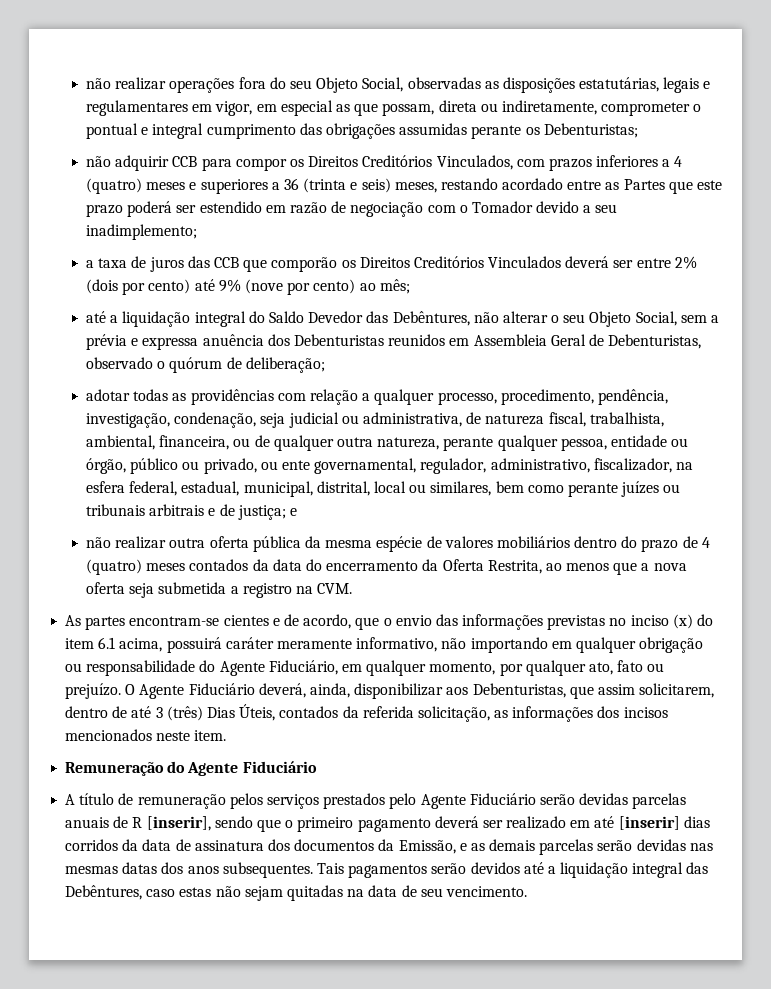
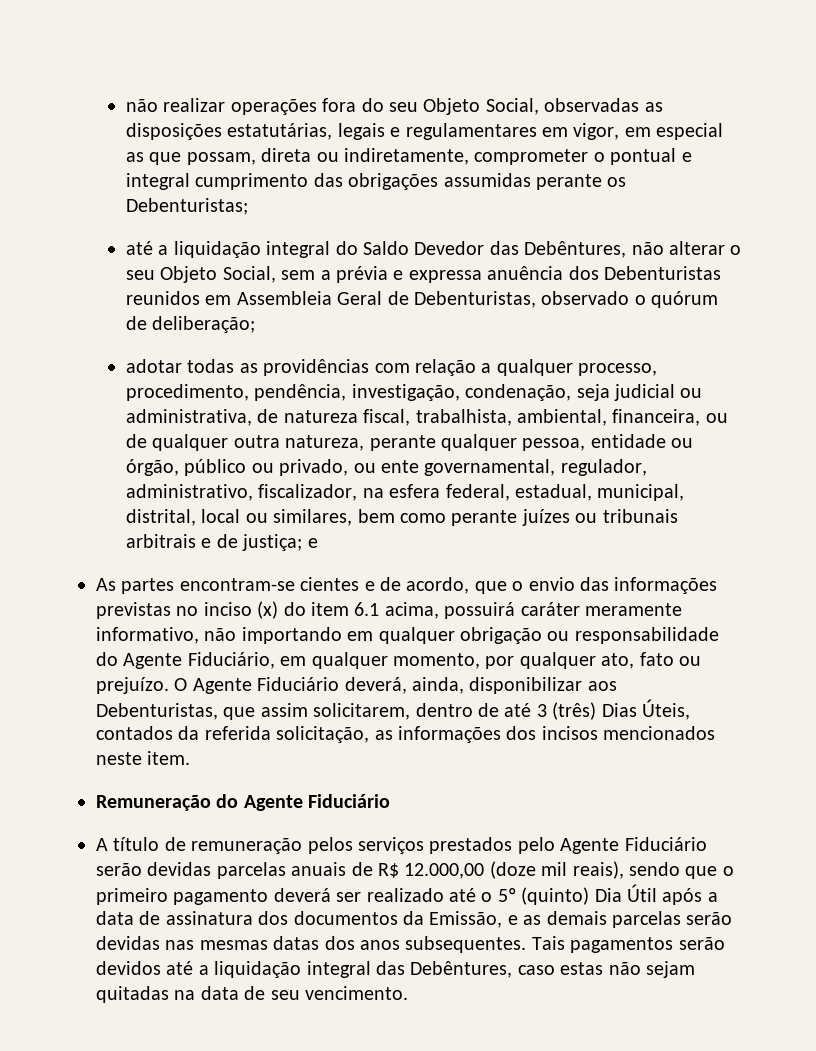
[86,155,683,171] [86,178,722,194] [86,201,618,217] [86,224,198,240] [86,256,697,272] [86,279,410,295] // não adquirir CCB para compor os Direitos Creditórios Vinculados, com prazos inferiores a 4 (quatro) meses e superiores a 36 (trinta e seis) meses, restando acordado entre as Partes que este prazo poderá ser estendido em razão de negociação com o Tomador devido a seu inadimplemento; // a taxa de juros das CCB que comporão os Direitos Creditórios Vinculados deverá ser entre 2% (dois por cento) até 9% (nove por cento) ao mês; -> (248, 206) none
[86,536,710,552] [86,559,687,575] [86,582,353,598] // não realizar outra oferta pública da mesma espécie de valores mobiliários dentro do prazo de 4 (quatro) meses contados da data do encerramento da Oferta Restrita, ao menos que a nova oferta seja submetida a registro na CVM. -> (318, 543) none
[132,816,211,831] R [inserir], -> [378,861,624,879] R$ 12.000,00 (doze mil reais),
[570,816,710,830] [65,839,139,851] em até [inserir] dias corridos da -> [448,884,718,905] até o 5º (quinto) Dia Útil após a

